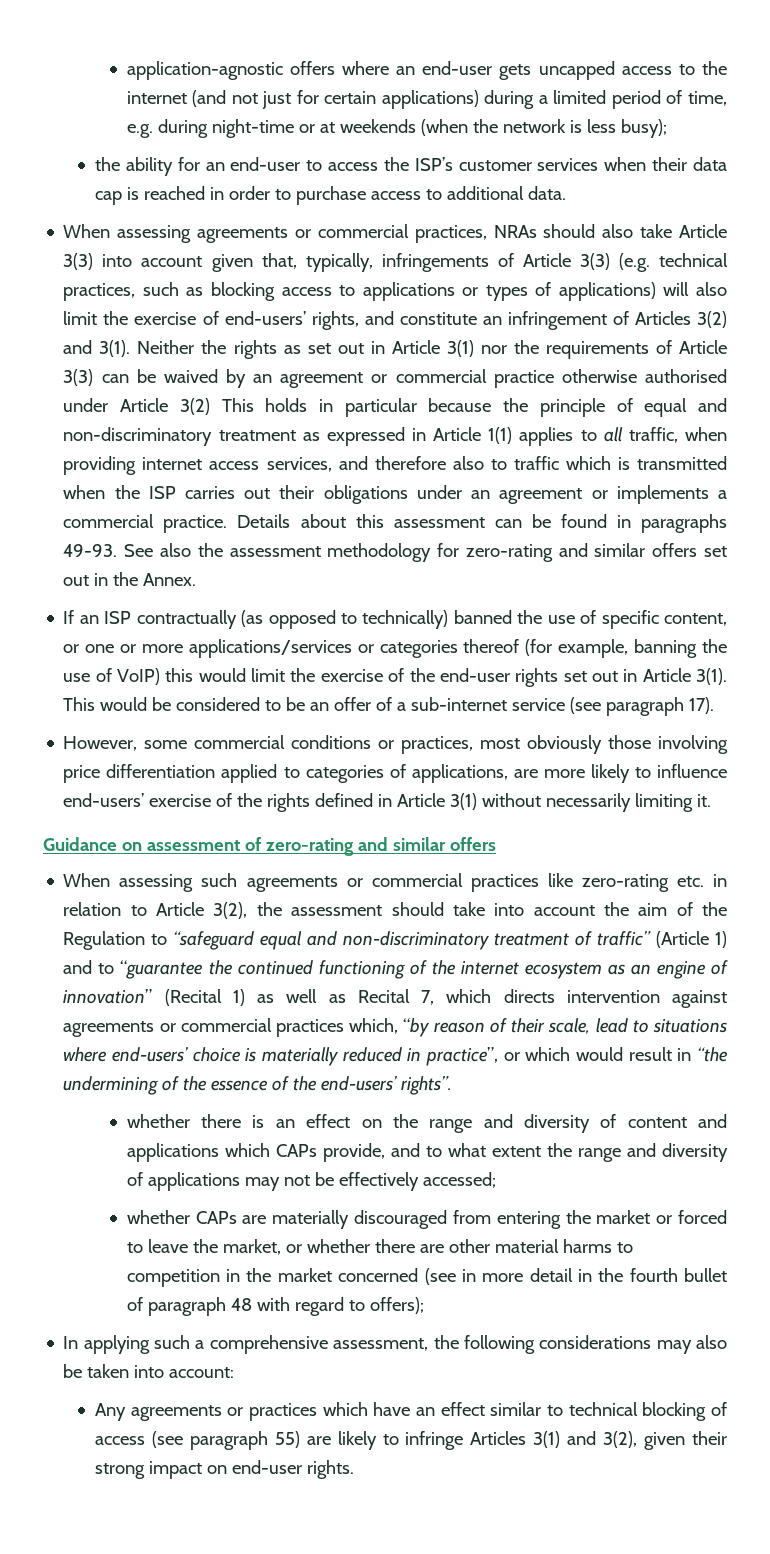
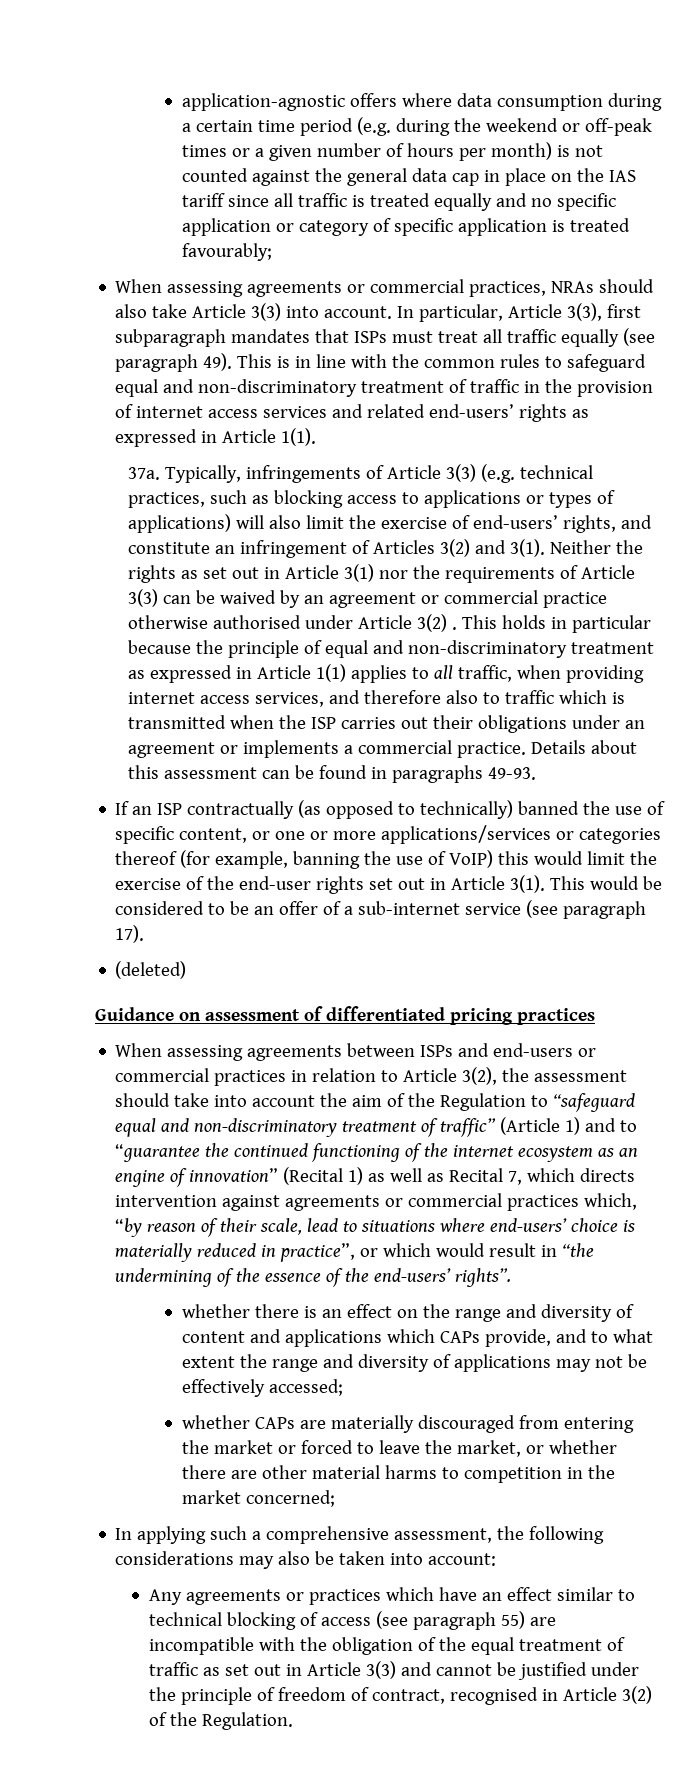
[396,61,727,80] [126,90,728,109] [126,119,667,138] [95,157,728,176] [95,186,567,205] an end-user gets uncapped access to the internet (and not just for certain applications) during a limited period of time, e.g. during night-time or at weekends (when the network is less busy); // the ability for an end-user to access the ISP’s customer services when their data cap is reached in order to purchase access to additional data. -> [456,93,662,111] [182,117,652,136] [182,142,603,161] [182,168,636,186] [182,193,616,211] [182,218,630,236] [182,243,273,261] data consumption during a certain time period (e.g. during the weekend or off-peak times or a given number of hours per month) is not counted against the general data cap in place on the IAS tariff since all traffic is treated equally and no specific application or category of specific application is treated favourably;
[141,253,373,272] account given that, typically, -> [324,303,642,322] [115,328,656,347] [115,353,647,372] [115,379,654,397] [115,404,590,422] [115,428,317,447] [128,465,242,483] account. In particular, Article 3(3), first subparagraph mandates that ISPs must treat all traffic equally (see paragraph 49). This is in line with the common rules to safeguard equal and non-discriminatory treatment of traffic in the provision of internet access services and related end-users’ rights as expressed in Article 1(1). // 37a. Typically,
(210, 406) none -> [452,627,458,630] .
[124,543,727,562] [63,572,197,586] See also the assessment methodology for zero-rating and similar offers set out in the Annex. -> (537, 773) none
[63,735,728,754] [63,764,727,783] [63,793,712,812] [43,837,496,856] [63,873,704,892] However, some commercial conditions or practices, most obviously those involving price differentiation applied to categories of applications, are more likely to influence end-users’ exercise of the rights defined in Article 3(1) without necessarily limiting it. // Guidance on assessment of zero-rating and similar offers // When assessing such agreements or commercial practices like zero-rating etc. -> [115,961,187,979] [95,1006,595,1025] [115,1043,597,1061] [115,1068,287,1086] (deleted) // Guidance on assessment of differentiated pricing practices // When assessing agreements between ISPs and end-users or commercial practices
[338,1268,728,1285] [126,1297,424,1316] concerned (see in more detail in the fourth bullet of paragraph 48 with regard to offers); -> [246,1490,336,1507] concerned;
[337,1431,728,1450] [95,1460,355,1479] likely to infringe Articles 3(1) and 3(2), given their strong impact on end-user rights. -> [148,1637,625,1655] [148,1661,639,1680] [148,1686,652,1705] [148,1712,293,1730] incompatible with the obligation of the equal treatment of traffic as set out in Article 3(3) and cannot be justified under the principle of freedom of contract, recognised in Article 3(2) of the Regulation.

